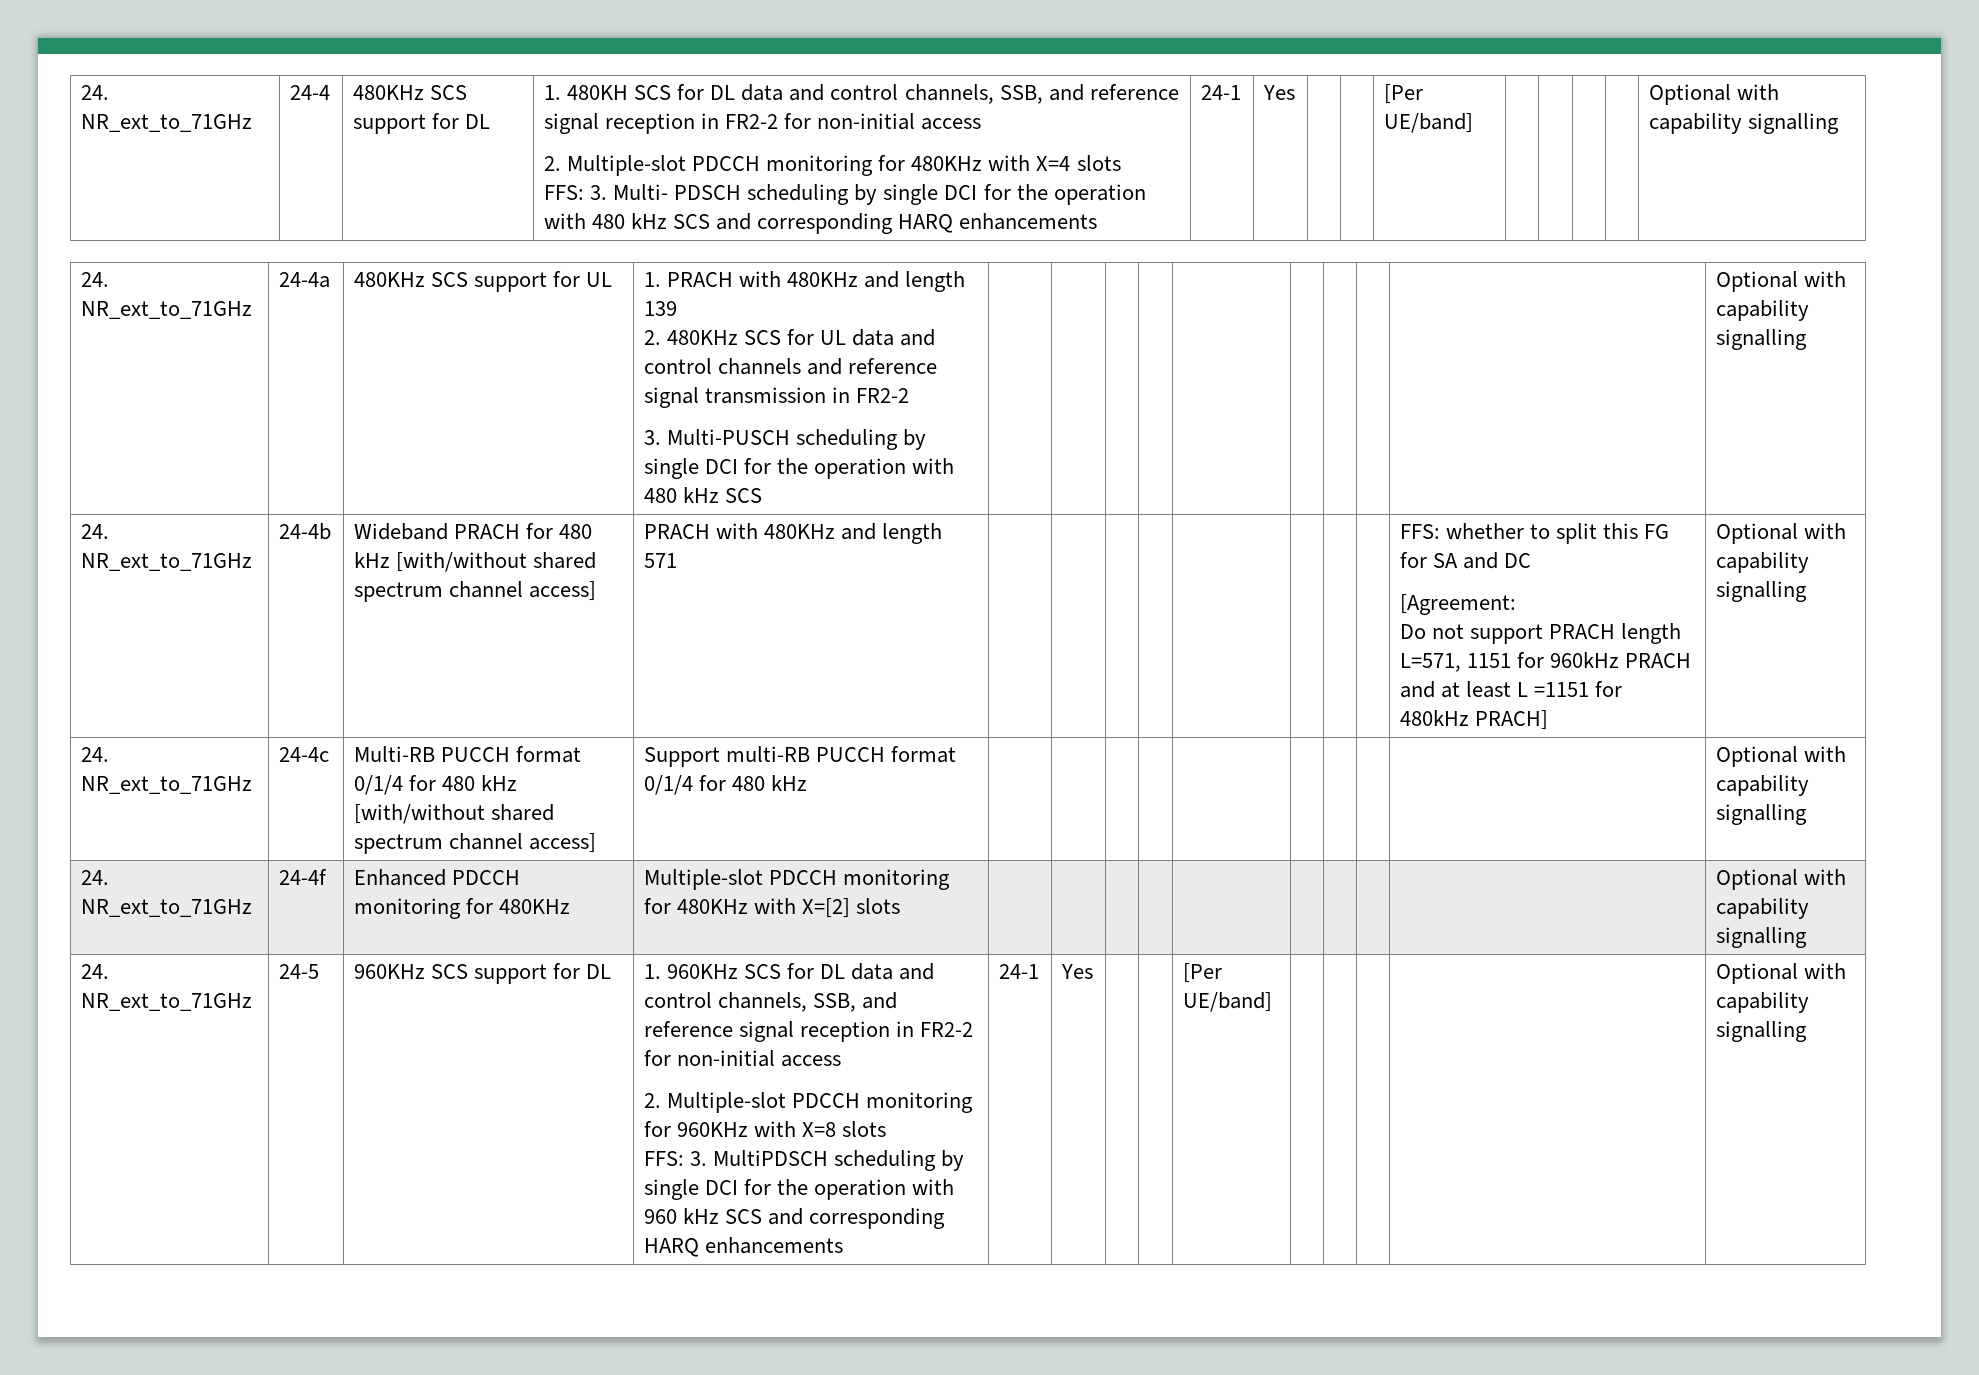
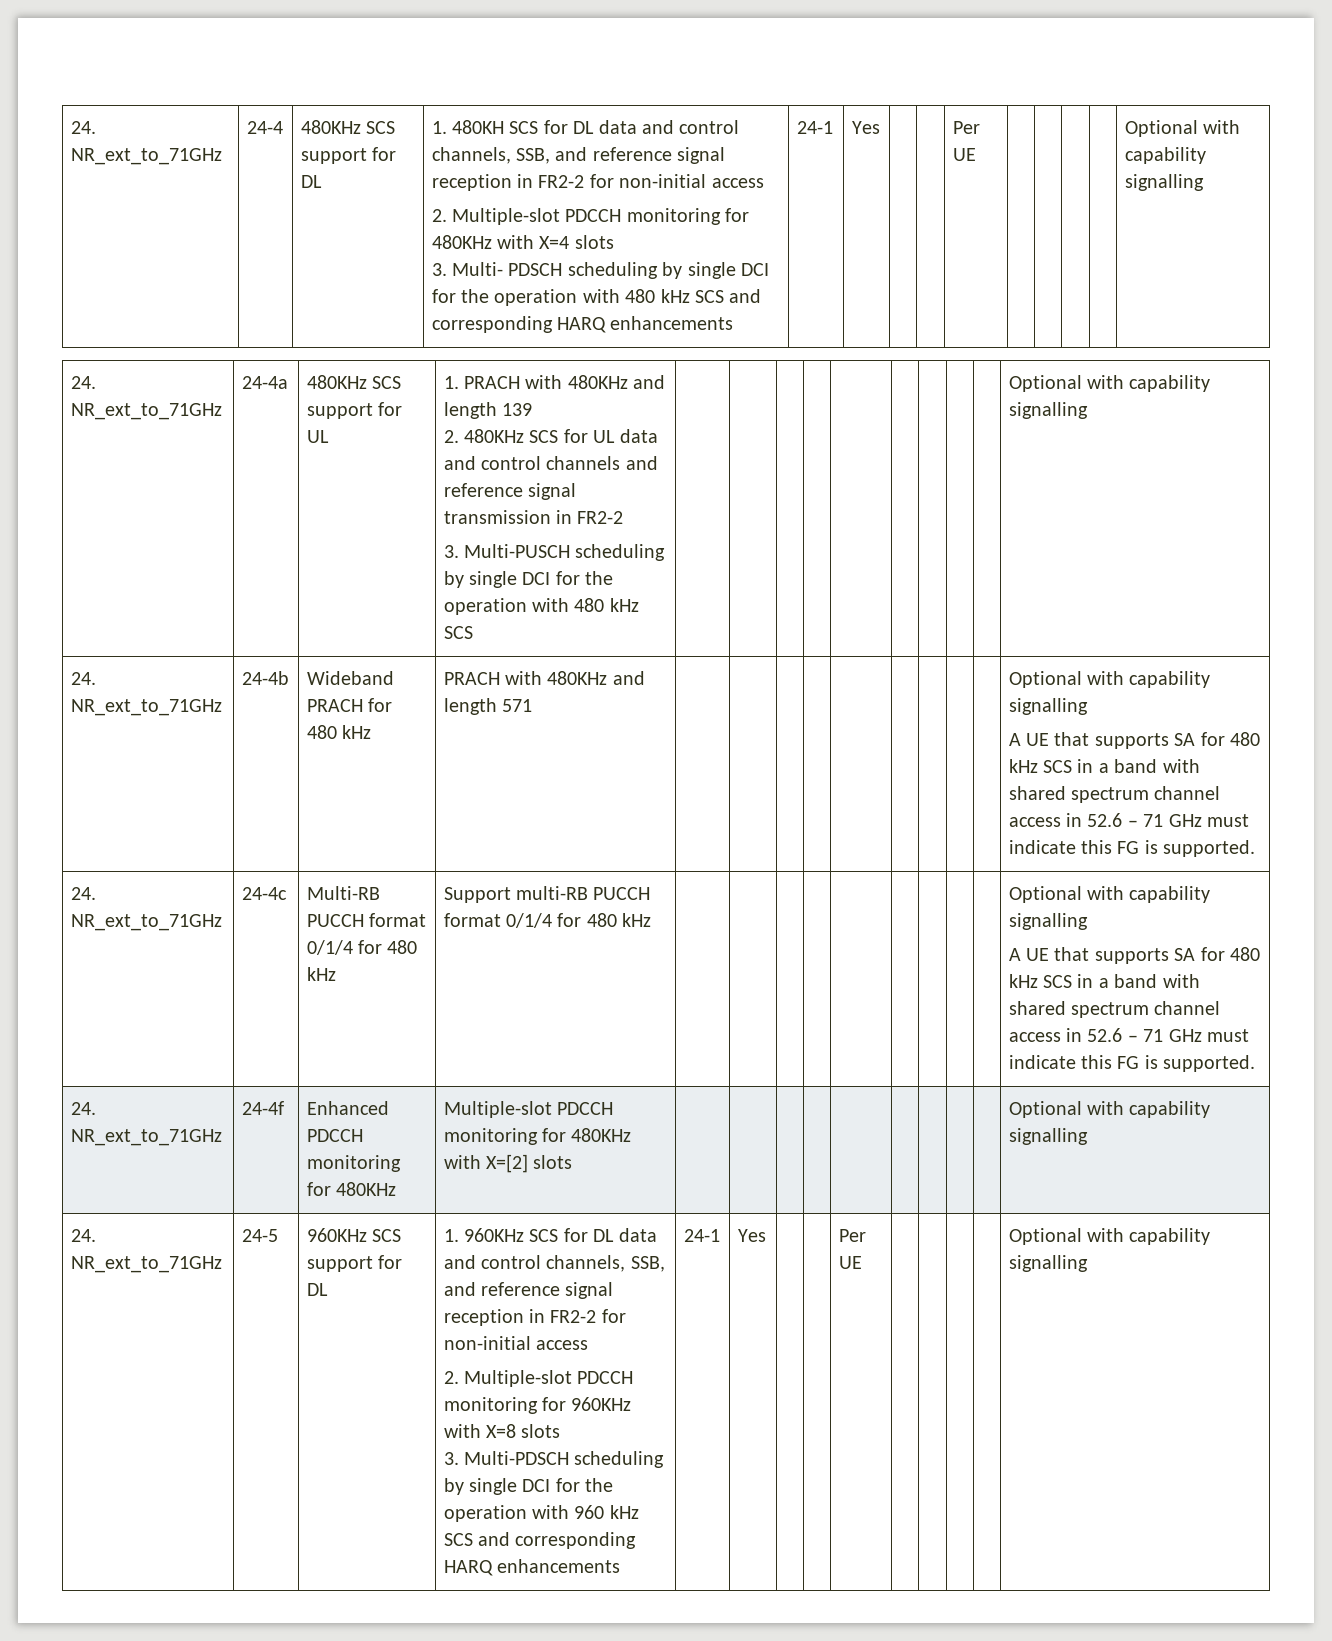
[543,185,584,200] FFS: -> (614, 242) none
[1383,84,1423,104] [1383,113,1473,133] [Per UE/band] -> [952,121,980,134] [952,148,976,161] Per UE
[396,552,597,572] [353,581,597,602] [with/without shared spectrum channel access] -> (372, 732) none
[1399,523,1670,544] [1399,552,1532,569] [1399,594,1516,615] [1399,623,1682,644] [1399,652,1692,672] [1399,681,1623,698] [1399,710,1549,730] [1715,523,1847,544] [1715,552,1809,573] [1715,581,1807,602] FFS: whether to split this FG for SA and DC // [Agreement: // Do not support PRACH length L=571, 1151 for 960kHz PRACH and at least L =1151 for 480kHz PRACH] | Optional with capability signalling -> [1008,671,1211,688] [1008,698,1088,715] [1008,732,1261,749] [1008,759,1200,773] [1008,786,1221,803] [1008,813,1250,827] [1008,840,1256,857] | Optional with capability signalling // A UE that supports SA for 480 kHz SCS in a band with shared spectrum channel access in 52.6 – 71 GHz must indicate this FG is supported.
[353,804,555,824] [353,833,597,854] [with/without shared spectrum channel access] -> (336, 974) none
(1807, 814) none -> [1008,947,1261,964] [1008,974,1200,988] [1008,1001,1221,1018] [1008,1028,1250,1042] [1008,1055,1256,1072] // A UE that supports SA for 480 kHz SCS in a band with shared spectrum channel access in 52.6 – 71 GHz must indicate this FG is supported.
[643,1150,829,1166] FFS: 3. MultiPDSCH -> [443,1451,570,1465] 3. Multi-PDSCH
[1182,963,1222,983] [1182,992,1272,1012] [Per UE/band] -> [838,1229,866,1242] [838,1256,862,1269] Per UE

